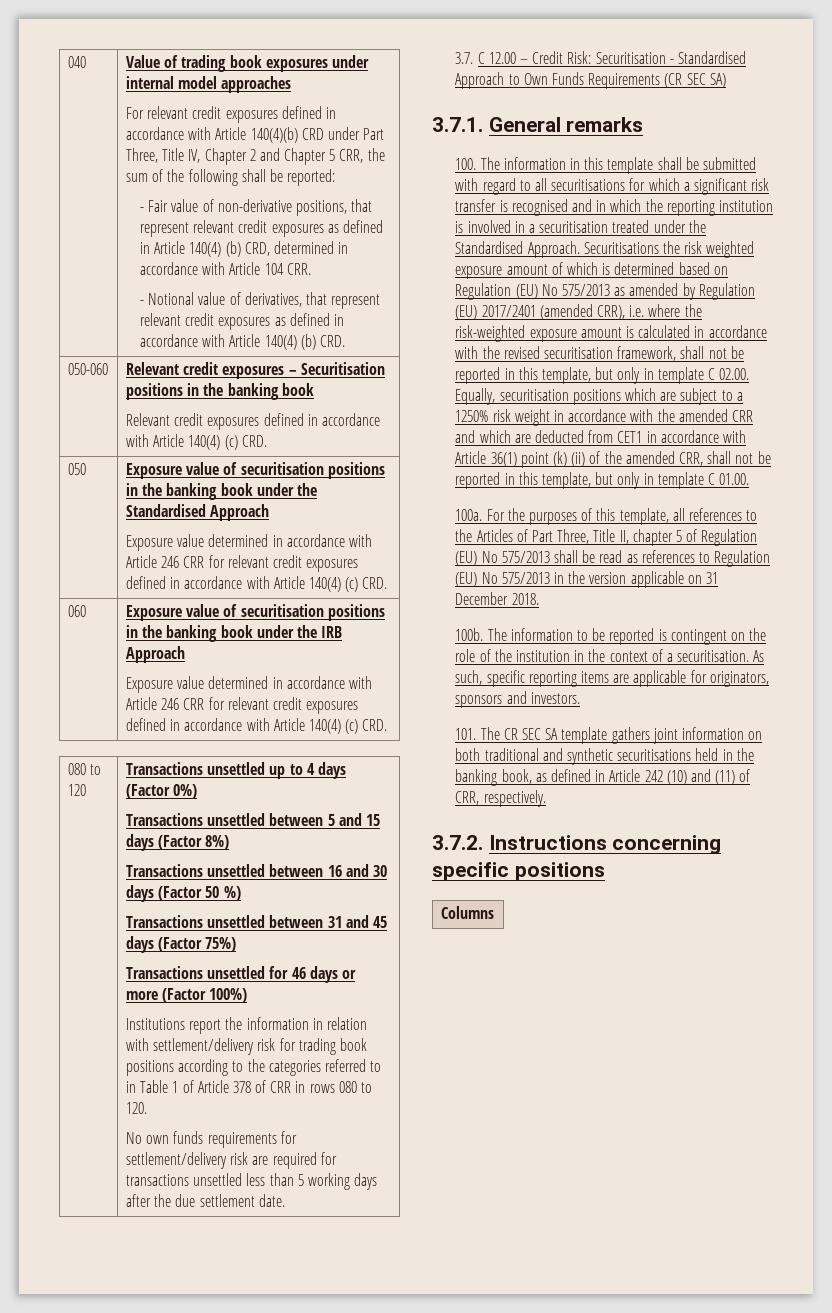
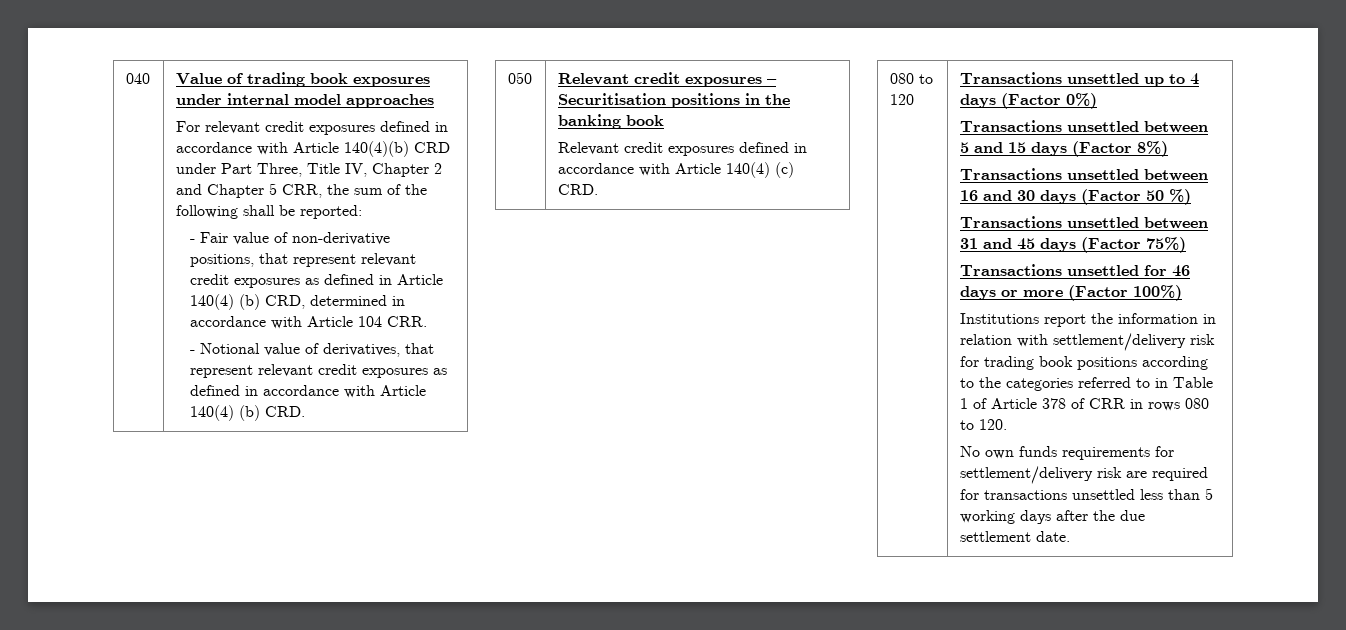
[67,363,108,375] 050-060 -> [507,72,532,84] 050
[67,463,86,475] [125,462,385,479] [125,483,317,500] [125,504,270,521] [125,534,372,551] [125,555,359,572] [125,576,388,592] [67,605,86,617] [125,604,385,621] [125,625,343,642] [125,646,185,663] [125,676,372,693] [125,697,359,714] [125,718,388,734] // 050 | Exposure value of securitisation positions in the banking book under the Standardised Approach // Exposure value determined in accordance with Article 246 CRR for relevant credit exposures defined in accordance with Article 140(4) (c) CRD. // 060 | Exposure value of securitisation positions in the banking book under the IRB Approach // Exposure value determined in accordance with Article 246 CRR for relevant credit exposures defined in accordance with Article 140(4) (c) CRD. -> (598, 189) none
[455,51,746,64] [455,72,726,89] [432,117,644,132] [455,157,756,174] [455,178,770,195] [455,199,773,216] [455,220,706,233] [455,241,755,258] [455,262,728,279] [455,283,755,300] [455,304,702,320] [455,325,767,342] [455,346,744,361] [455,367,750,384] [455,388,743,405] [455,409,753,426] [455,430,746,443] [455,451,771,468] [455,472,750,489] [455,508,758,525] [455,529,758,546] [455,550,771,567] [455,571,718,588] [455,592,539,605] [455,628,767,645] [455,649,765,662] [455,670,769,687] [455,691,580,708] [455,727,763,744] [455,748,754,765] [455,769,751,786] [455,790,546,807] [432,835,722,854] [432,862,605,881] [440,906,494,919] // 3.7. C 12.00 – Credit Risk: Securitisation - Standardised Approach to Own Funds Requirements (CR SEC SA) // 3.7.1. General remarks // 100. The information in this template shall be submitted with regard to all securitisations for which a significant risk transfer is recognised and in which the reporting institution is involved in a securitisation treated under the Standardised Approach. Securitisations the risk weighted exposure amount of which is determined based on Regulation (EU) No 575/2013 as amended by Regulation (EU) 2017/2401 (amended CRR), i.e. where the risk-weighted exposure amount is calculated in accordance with the revised securitisation framework, shall not be reported in this template, but only in template C 02.00. Equally, securitisation positions which are subject to a 1250% risk weight in accordance with the amended CRR and which are deducted from CET1 in accordance with Article 36(1) point (k) (ii) of the amended CRR, shall not be reported in this template, but only in template C 01.00. // 100a. For the purposes of this template, all references to the Articles of Part Three, Title II, chapter 5 of Regulation (EU) No 575/2013 shall be read as references to Regulation (EU) No 575/2013 in the version applicable on 31 December 2018. // 100b. The information to be reported is contingent on the role of the institution in the context of a securitisation. As such, specific reporting items are applicable for originators, sponsors and investors. // 101. The CR SEC SA template gathers joint information on both traditional and synthetic securitisations held in the banking book, as defined in Article 242 (10) and (11) of CRR, respectively. // 3.7.2. Instructions concerning specific positions // Columns -> (1070, 536) none

